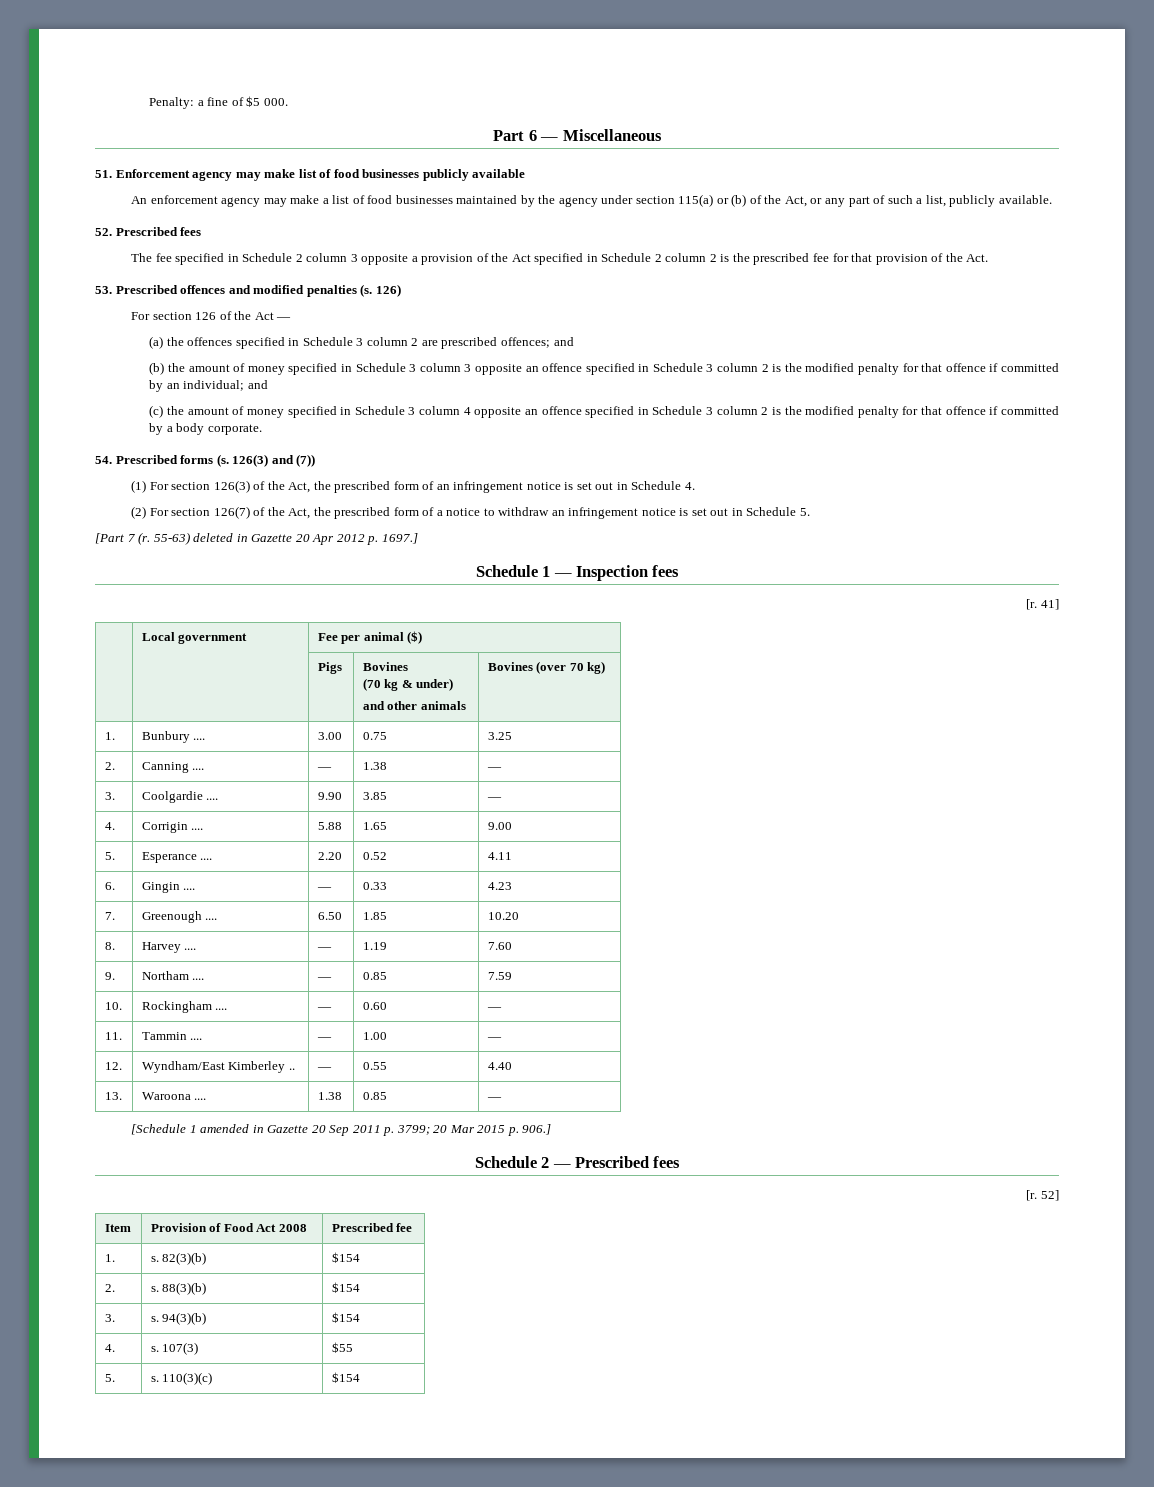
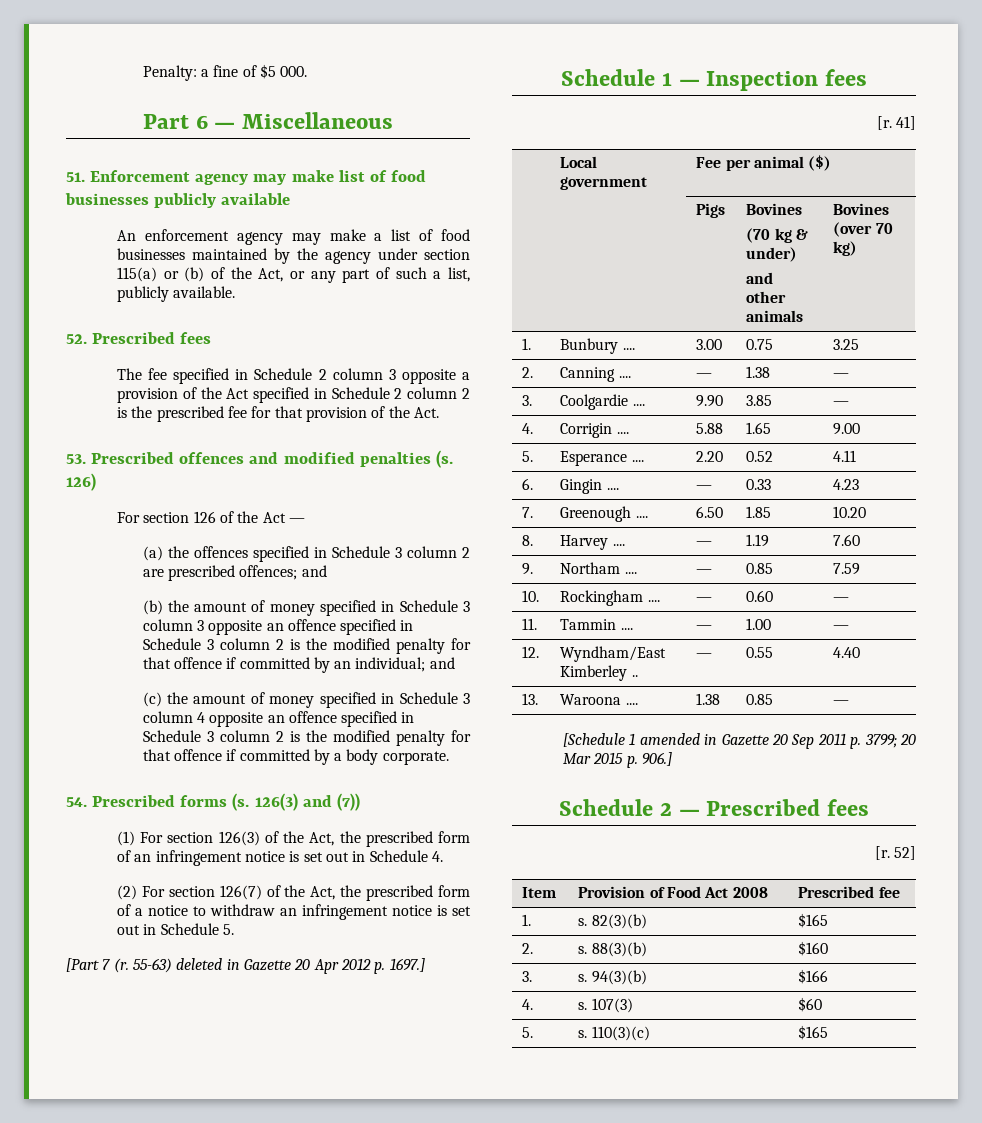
[331,1252,360,1263] $154 -> [798,913,829,928] $165
[331,1282,360,1293] $154 -> [798,941,829,956] $160
[331,1312,360,1323] $154 -> [798,969,829,984] $166
[331,1342,353,1353] $55 -> [798,997,823,1012] $60
[331,1372,360,1383] $154 -> [798,1025,829,1040] $165

